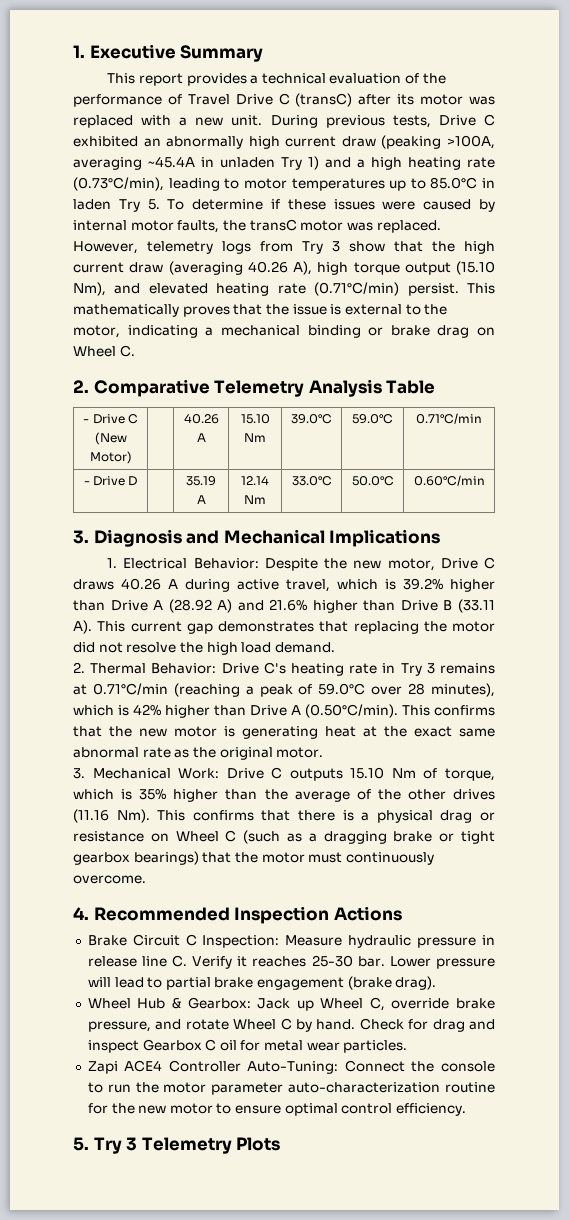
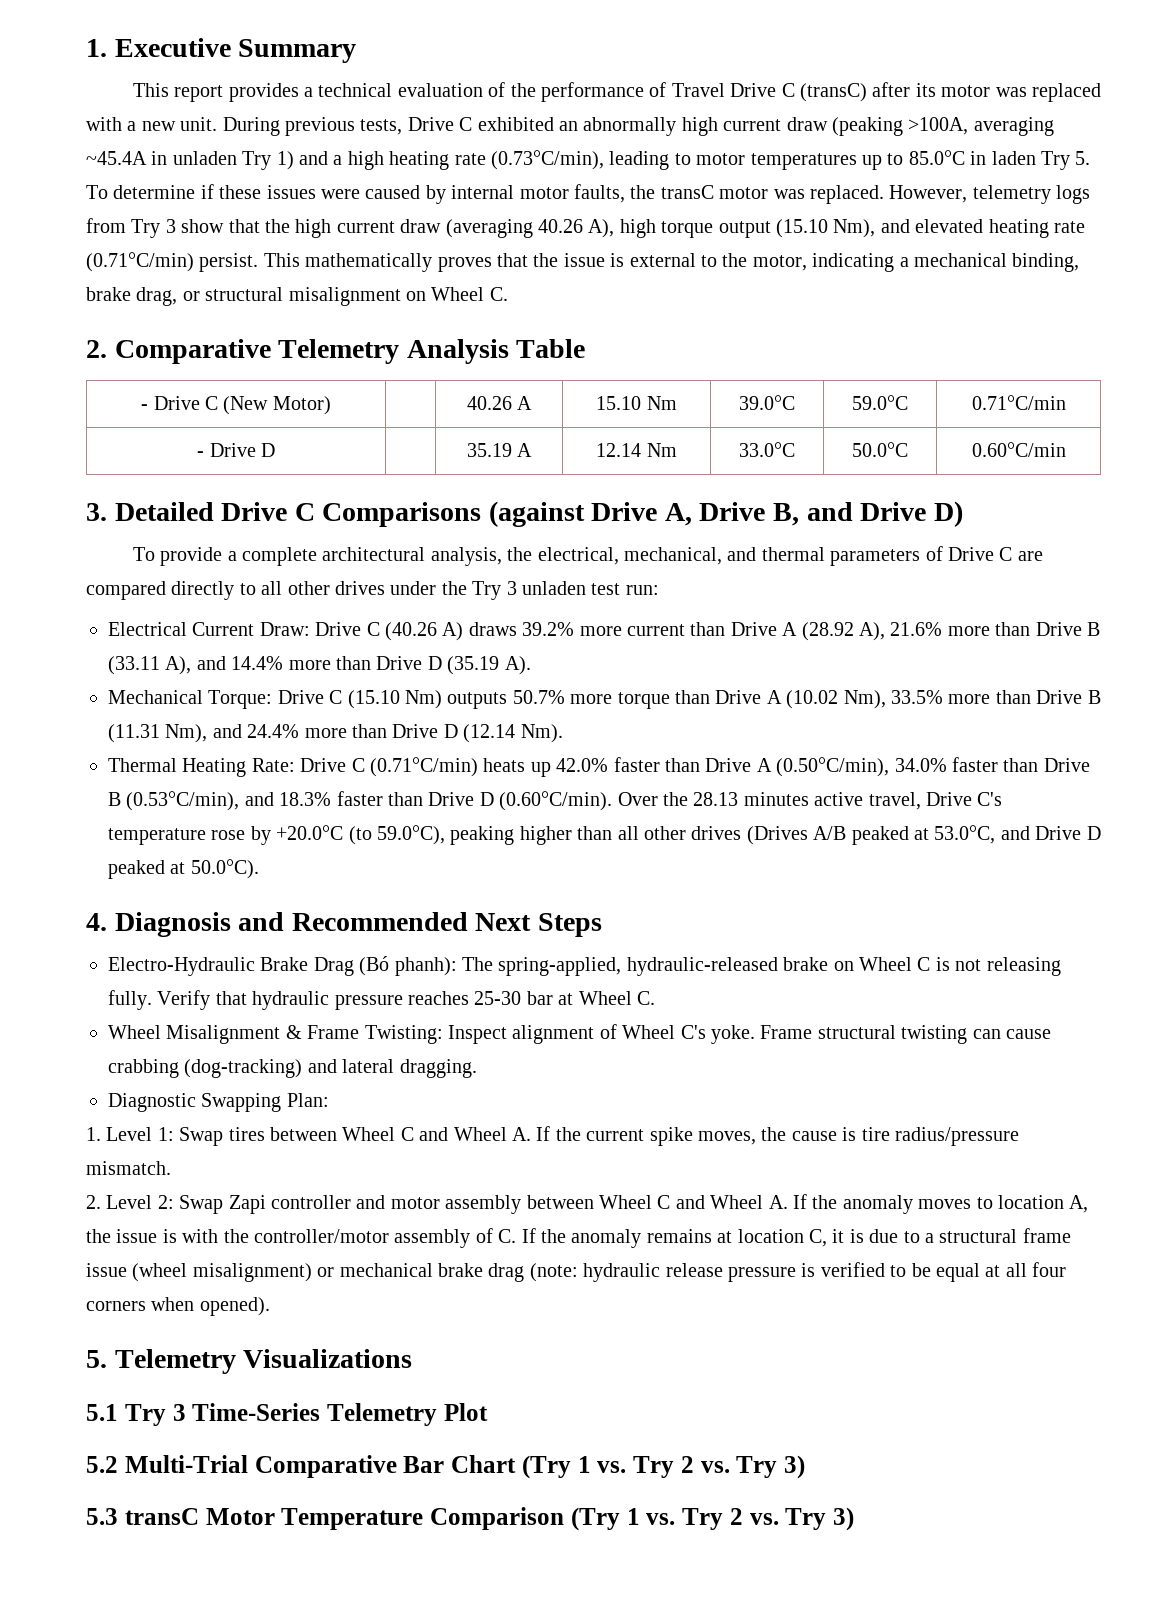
[307,325,470,338] binding or brake drag -> [1012,253,1080,272] [86,287,401,306] binding, brake drag, or structural misalignment
[93,529,441,547] [107,557,496,571] [73,578,495,592] [73,599,495,613] [73,620,495,634] [73,642,335,655] [73,662,495,676] [73,683,496,697] [73,704,495,718] [73,726,495,739] [73,747,324,760] [73,767,495,781] [73,789,496,802] [73,809,496,823] [73,830,496,844] [73,851,434,865] [73,875,146,884] [73,906,402,924] [87,934,496,948] [87,955,496,969] [87,976,437,990] [87,997,495,1011] [87,1018,495,1032] [87,1039,408,1053] [87,1060,495,1074] [87,1082,495,1095] [87,1103,467,1116] [73,1137,281,1154] Diagnosis and Mechanical Implications // 1. Electrical Behavior: Despite the new motor, Drive C draws 40.26 A during active travel, which is 39.2% higher than Drive A (28.92 A) and 21.6% higher than Drive B (33.11 A). This current gap demonstrates that replacing the motor did not resolve the high load demand. // 2. Thermal Behavior: Drive C's heating rate in Try 3 remains at 0.71°C/min (reaching a peak of 59.0°C over 28 minutes), which is 42% higher than Drive A (0.50°C/min). This confirms that the new motor is generating heat at the exact same abnormal rate as the original motor. // 3. Mechanical Work: Drive C outputs 15.10 Nm of torque, which is 35% higher than the average of the other drives (11.16 Nm). This confirms that there is a physical drag or resistance on Wheel C (such as a dragging brake or tight gearbox bearings) that the motor must continuously overcome. // 4. Recommended Inspection Actions // Brake Circuit C Inspection: Measure hydraulic pressure in release line C. Verify it reaches 25-30 bar. Lower pressure will lead to partial brake engagement (brake drag). // Wheel Hub & Gearbox: Jack up Wheel C, override brake pressure, and rotate Wheel C by hand. Check for drag and inspect Gearbox C oil for metal wear particles. // Zapi ACE4 Controller Auto-Tuning: Connect the console to run the motor parameter auto-characterization routine for the new motor to ensure optimal control efficiency. // 5. Try 3 Telemetry Plots -> [114,501,963,527] [132,546,1043,566] [86,581,659,600] [108,622,1100,641] [108,656,531,675] [108,690,1101,709] [108,724,563,743] [108,757,1090,777] [108,791,1003,811] [108,825,1101,845] [108,859,259,879] [86,912,602,937] [108,956,1061,976] [108,990,655,1010] [108,1024,1051,1044] [108,1059,477,1078] [108,1093,329,1112] [86,1126,1019,1146] [86,1161,171,1175] [86,1194,1089,1214] [86,1228,1071,1248] [86,1262,1067,1282] [86,1297,270,1316] [86,1349,413,1374] [86,1403,488,1426] [86,1455,805,1479] [86,1507,854,1531] Detailed Drive C Comparisons (against Drive A, Drive B, and Drive D) // To provide a complete architectural analysis, the electrical, mechanical, and thermal parameters of Drive C are compared directly to all other drives under the Try 3 unladen test run: // Electrical Current Draw: Drive C (40.26 A) draws 39.2% more current than Drive A (28.92 A), 21.6% more than Drive B (33.11 A), and 14.4% more than Drive D (35.19 A). // Mechanical Torque: Drive C (15.10 Nm) outputs 50.7% more torque than Drive A (10.02 Nm), 33.5% more than Drive B (11.31 Nm), and 24.4% more than Drive D (12.14 Nm). // Thermal Heating Rate: Drive C (0.71°C/min) heats up 42.0% faster than Drive A (0.50°C/min), 34.0% faster than Drive B (0.53°C/min), and 18.3% faster than Drive D (0.60°C/min). Over the 28.13 minutes active travel, Drive C's temperature rose by +20.0°C (to 59.0°C), peaking higher than all other drives (Drives A/B peaked at 53.0°C, and Drive D peaked at 50.0°C). // 4. Diagnosis and Recommended Next Steps // Electro-Hydraulic Brake Drag (Bó phanh): The spring-applied, hydraulic-released brake on Wheel C is not releasing fully. Verify that hydraulic pressure reaches 25-30 bar at Wheel C. // Wheel Misalignment & Frame Twisting: Inspect alignment of Wheel C's yoke. Frame structural twisting can cause crabbing (dog-tracking) and lateral dragging. // Diagnostic Swapping Plan: // 1. Level 1: Swap tires between Wheel C and Wheel A. If the current spike moves, the cause is tire radius/pressure mismatch. // 2. Level 2: Swap Zapi controller and motor assembly between Wheel C and Wheel A. If the anomaly moves to location A, the issue is with the controller/motor assembly of C. If the anomaly remains at location C, it is due to a structural frame issue (wheel misalignment) or mechanical brake drag (note: hydraulic release pressure is verified to be equal at all four corners when opened). // 5. Telemetry Visualizations // 5.1 Try 3 Time-Series Telemetry Plot // 5.2 Multi-Trial Comparative Bar Chart (Try 1 vs. Try 2 vs. Try 3) // 5.3 transC Motor Temperature Comparison (Try 1 vs. Try 2 vs. Try 3)

